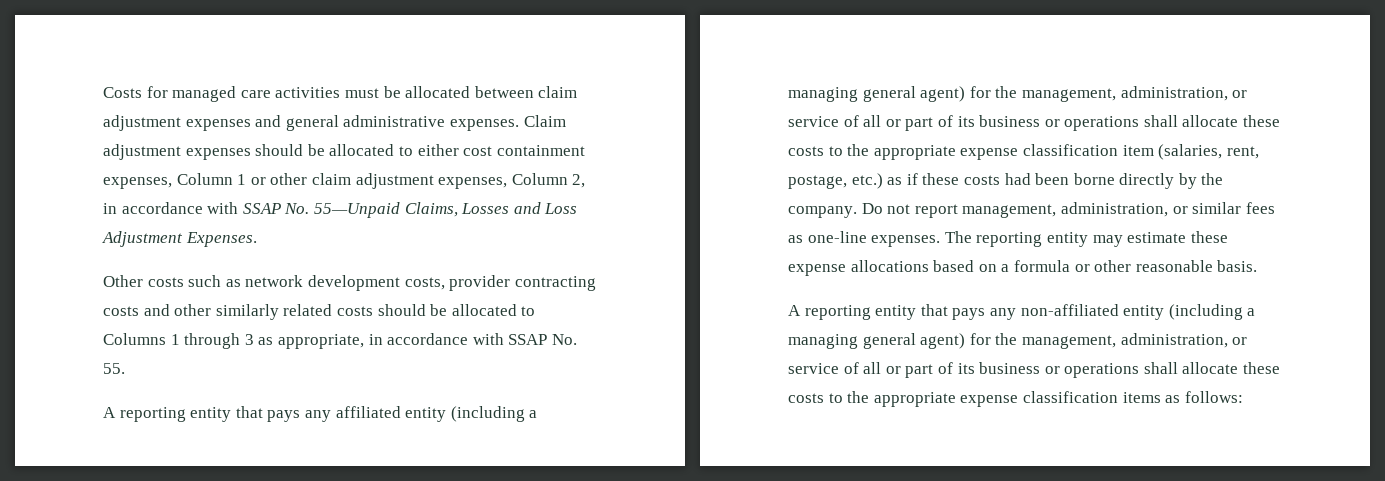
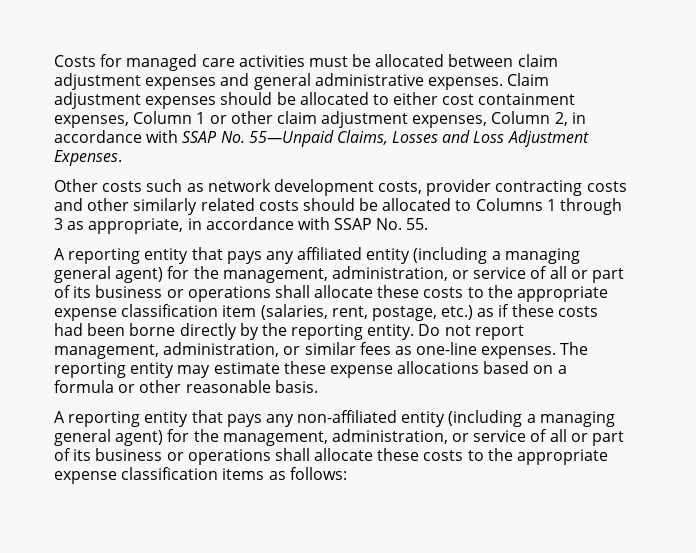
[788,206,857,218] company. -> [291,324,415,340] reporting entity.

